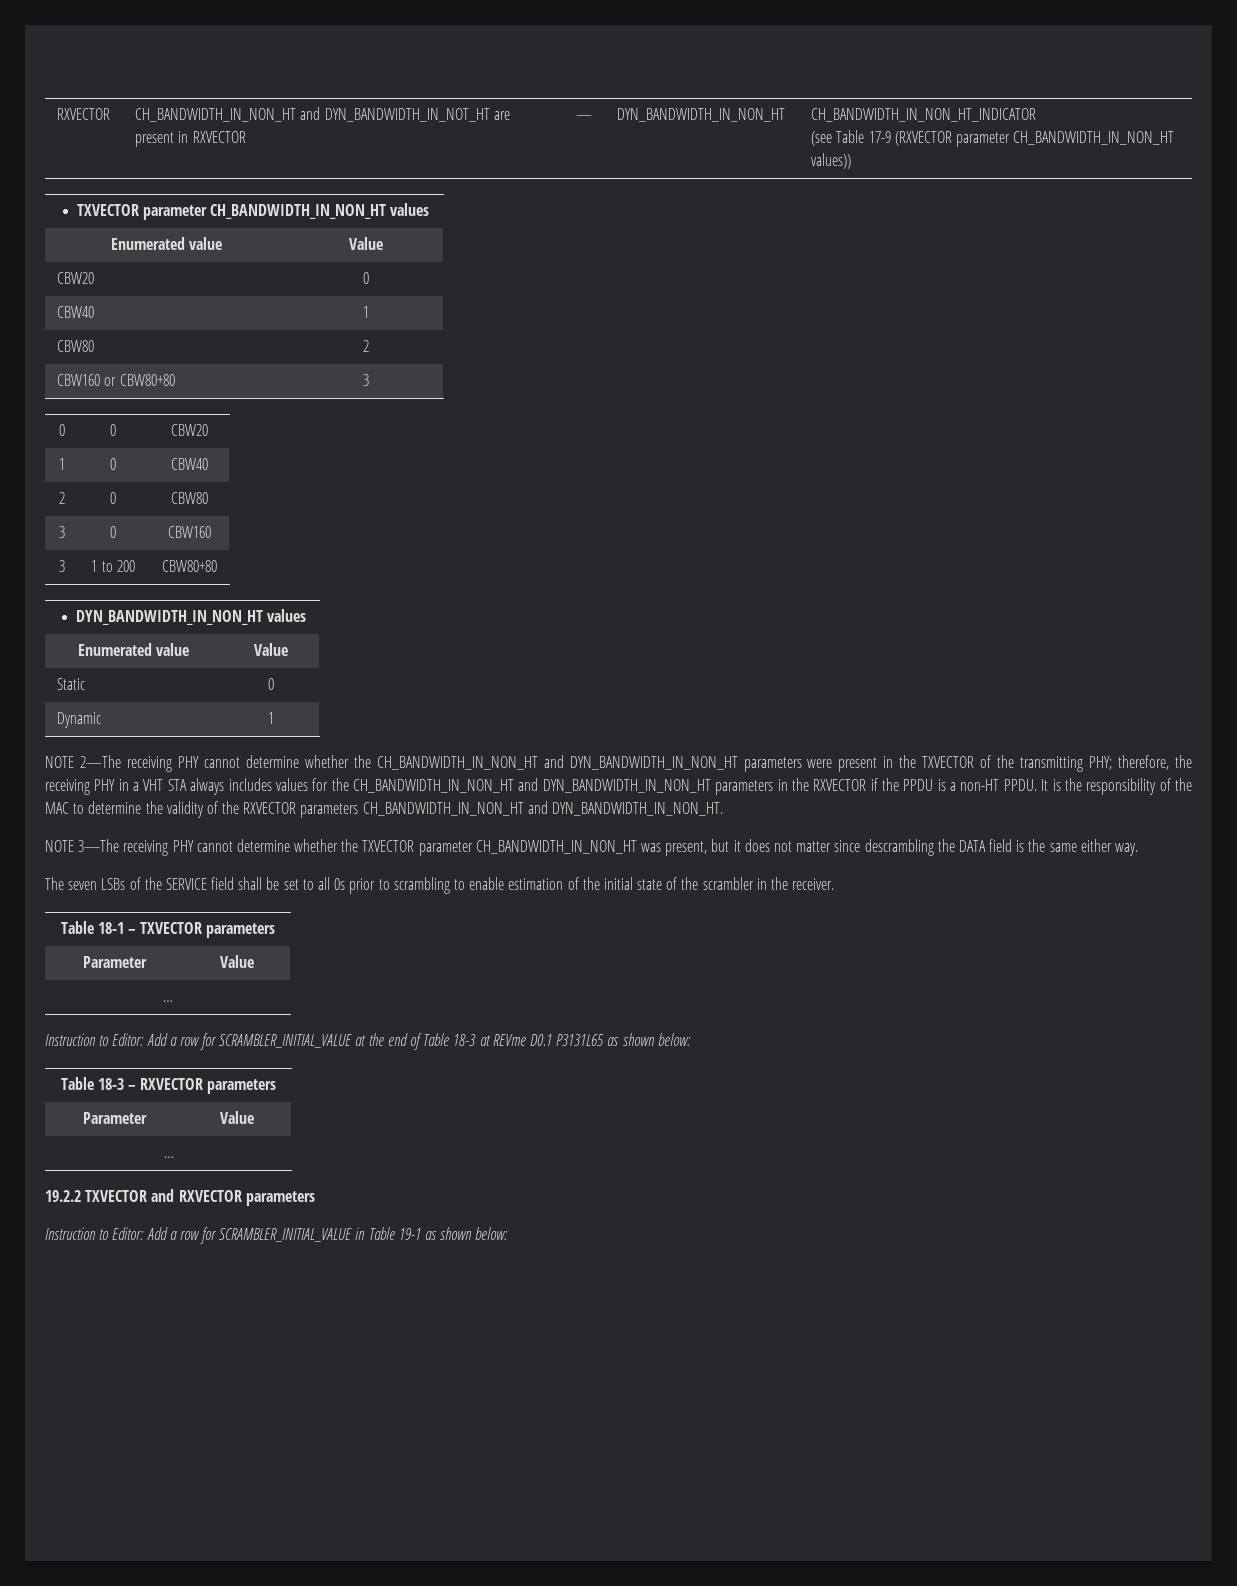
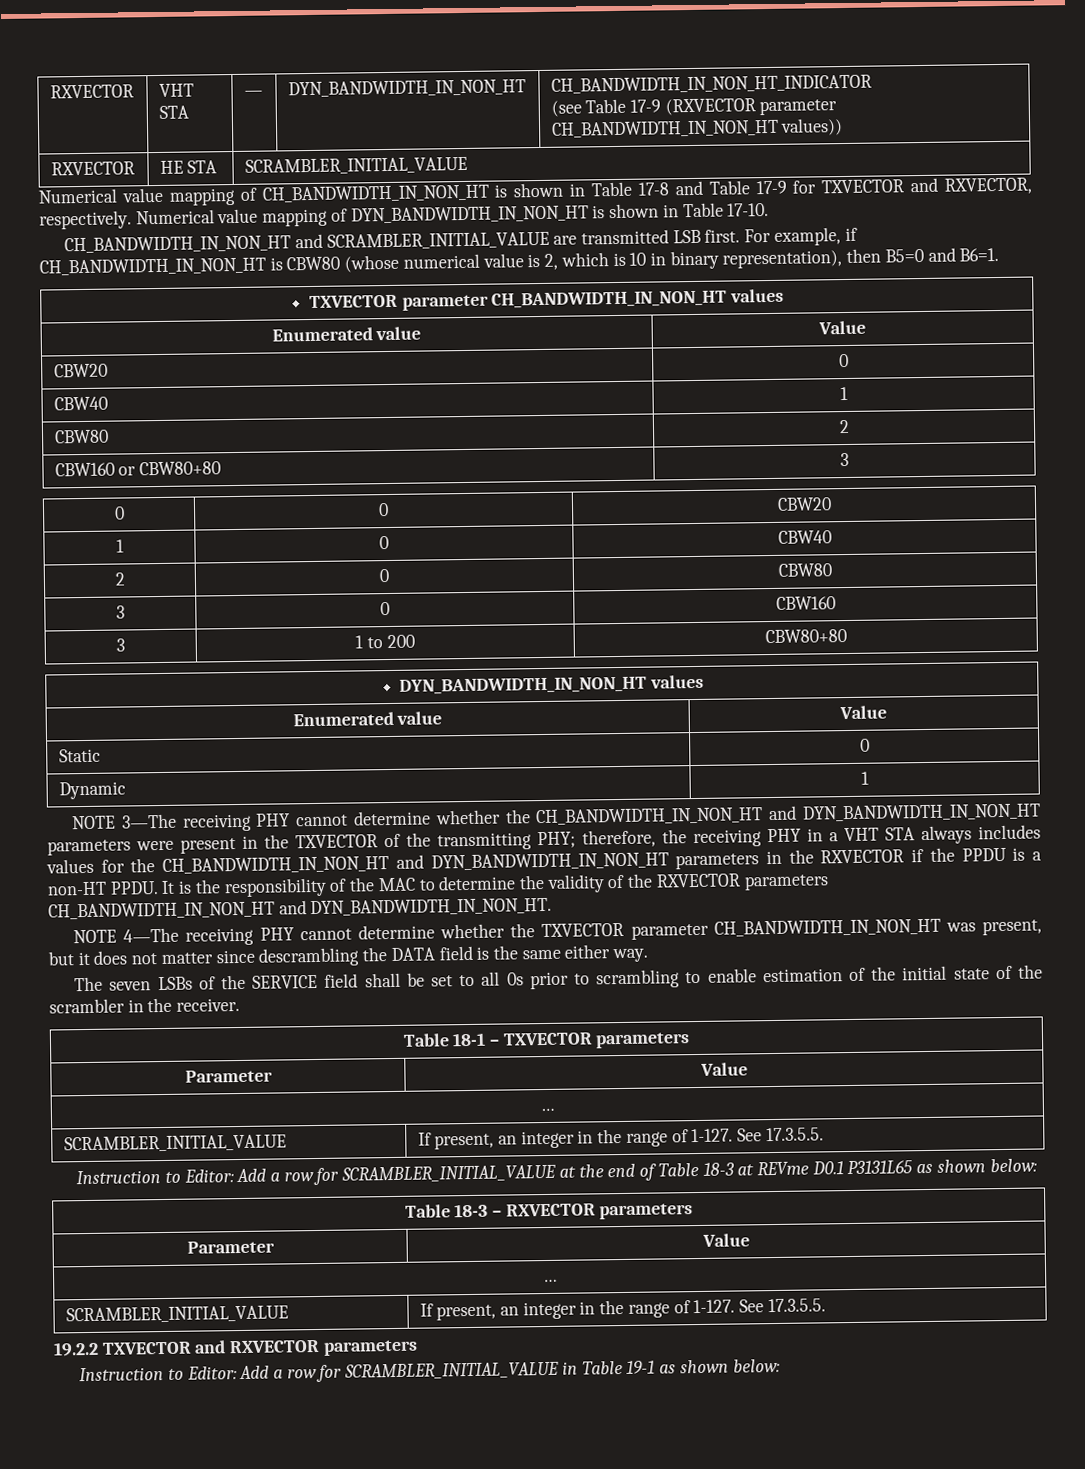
[57,108,111,120] [135,107,510,122] [135,131,246,147] RXVECTOR | CH_BANDWIDTH_IN_NON_HT and DYN_BANDWIDTH_IN_NOT_HT are present in RXVECTOR -> [49,84,134,99] [158,83,194,97] [158,105,189,119] RXVECTOR | VHT STA
(852, 161) none -> [50,161,135,176] [159,160,218,174] [244,156,468,175] [38,177,1032,206] [39,202,770,230] [64,227,858,254] [39,247,1000,276] // RXVECTOR | HE STA | SCRAMBLER_INITIAL_VALUE // Numerical value mapping of CH_BANDWIDTH_IN_NON_HT is shown in Table 17-8 and Table 17-9 for TXVECTOR and RXVECTOR, respectively. Numerical value mapping of DYN_BANDWIDTH_IN_NON_HT is shown in Table 17-10. // CH_BANDWIDTH_IN_NON_HT and SCRAMBLER_INITIAL_VALUE are transmitted LSB first. For example, if CH_BANDWIDTH_IN_NON_HT is CBW80 (whose numerical value is 2, which is 10 in binary representation), then B5=0 and B6=1.
[79,755,121,768] 2—The -> [121,813,177,829] 3—The
[78,839,120,852] 3—The -> [123,927,180,943] 4—The
(173, 1001) none -> [63,1134,287,1153] [417,1127,824,1150] // SCRAMBLER_INITIAL_VALUE | If present, an integer in the range of 1-127. See 17.3.5.5.
(174, 1157) none -> [65,1305,289,1324] [419,1298,826,1321] // SCRAMBLER_INITIAL_VALUE | If present, an integer in the range of 1-127. See 17.3.5.5.

